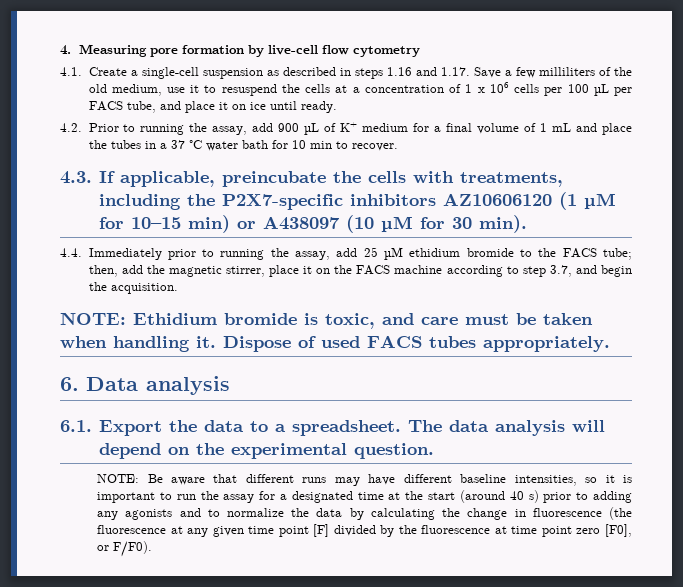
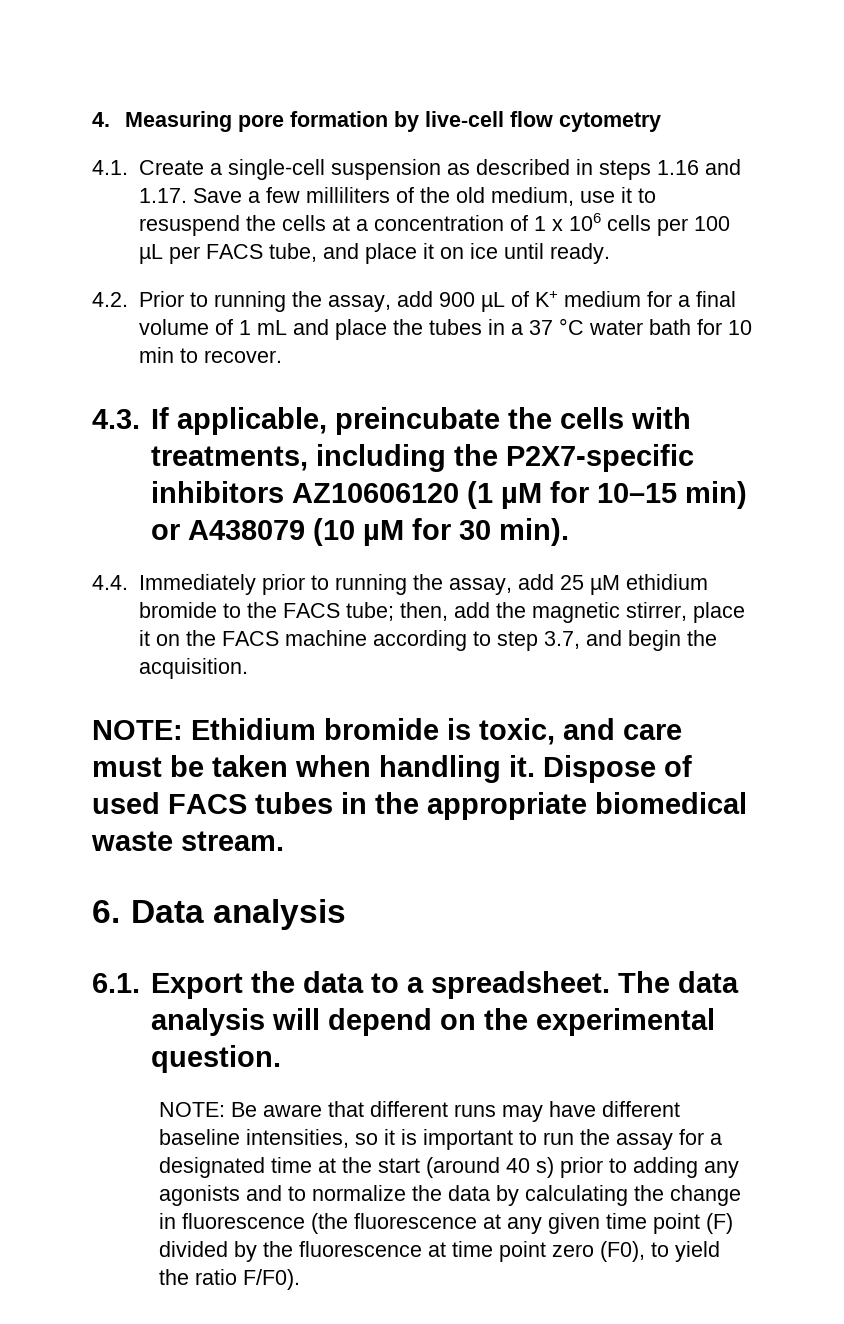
[262,216,340,230] A438097 -> [187,520,305,540] A438079
[483,336,610,352] appropriately. -> [341,792,747,820] [91,831,284,851] in the appropriate biomedical waste stream.
[313,524,330,537] [F] -> [705,1213,733,1234] (F)
[604,524,632,537] [97,545,110,551] [F0], or -> [599,1241,720,1262] [158,1269,237,1285] (F0), to yield the ratio

